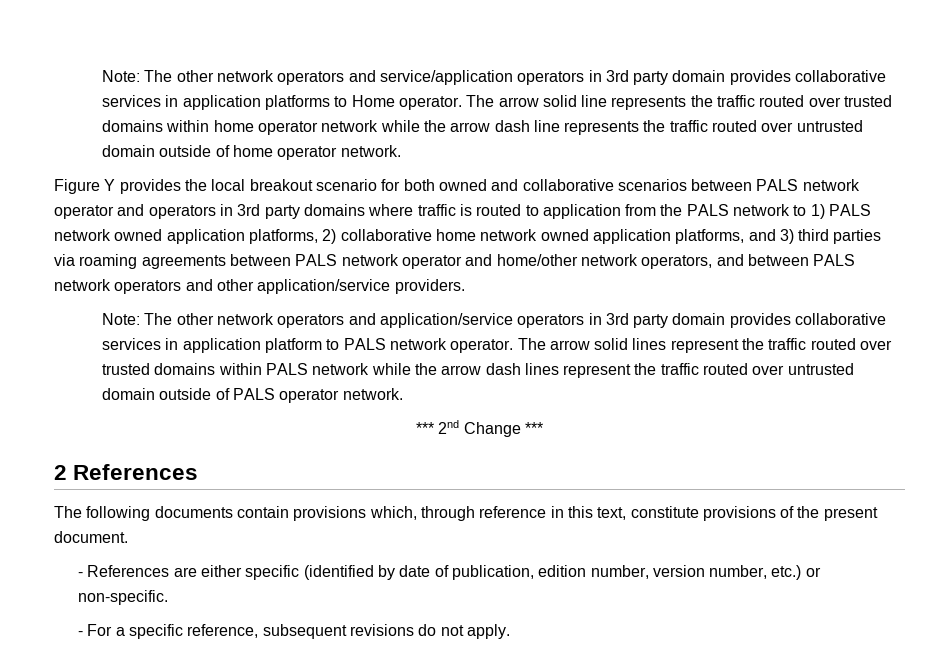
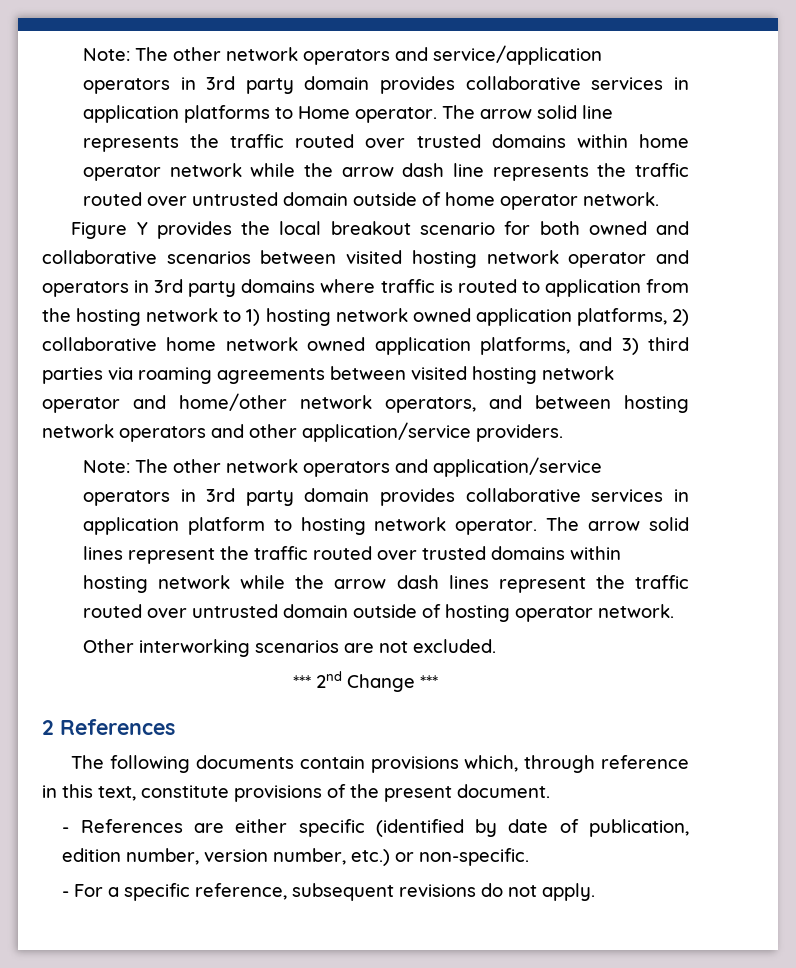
[756,179,799,191] PALS -> [346,250,477,268] visited hosting
[686,204,729,216] PALS -> [76,308,142,326] hosting
[829,204,872,216] PALS -> [265,308,331,326] hosting
[295,254,338,266] PALS -> [411,366,537,384] visited hosting
[813,254,856,266] PALS -> [624,395,689,413] hosting
[343,338,386,350] PALS -> [300,517,366,535] hosting
[265,363,308,375] PALS -> [82,575,148,593] hosting
[232,388,403,403] PALS operator network. -> [444,604,674,622] [82,639,496,657] hosting operator network. // Other interworking scenarios are not excluded.

